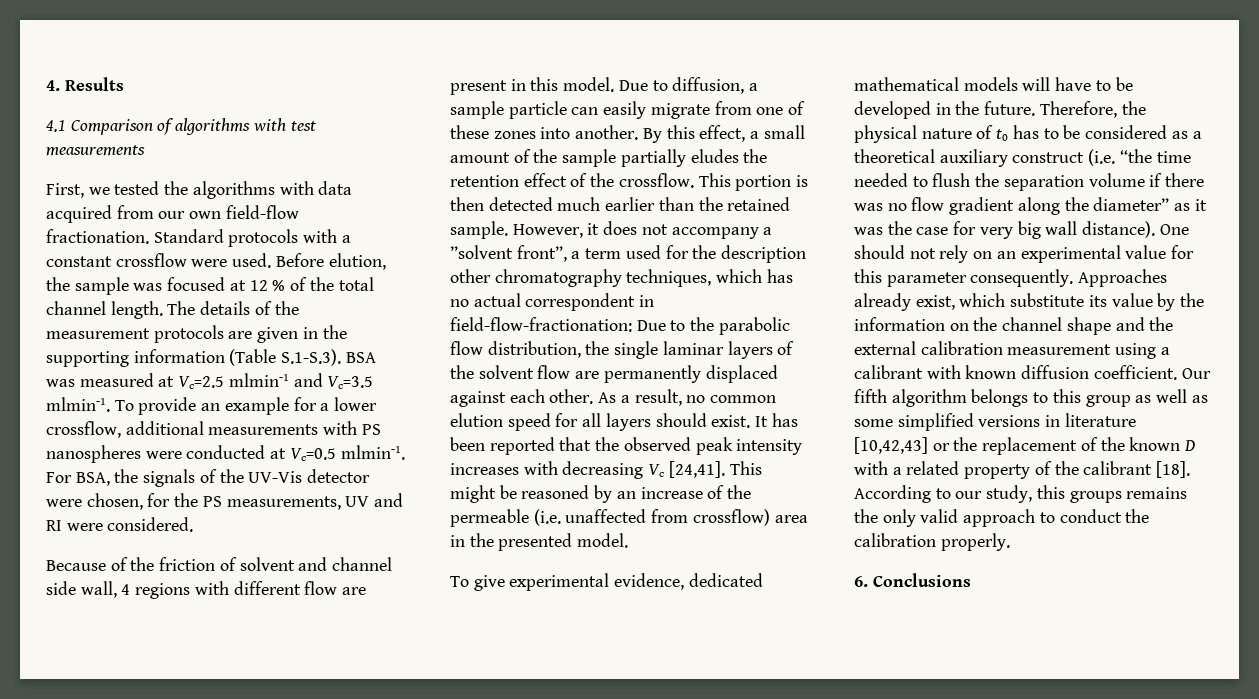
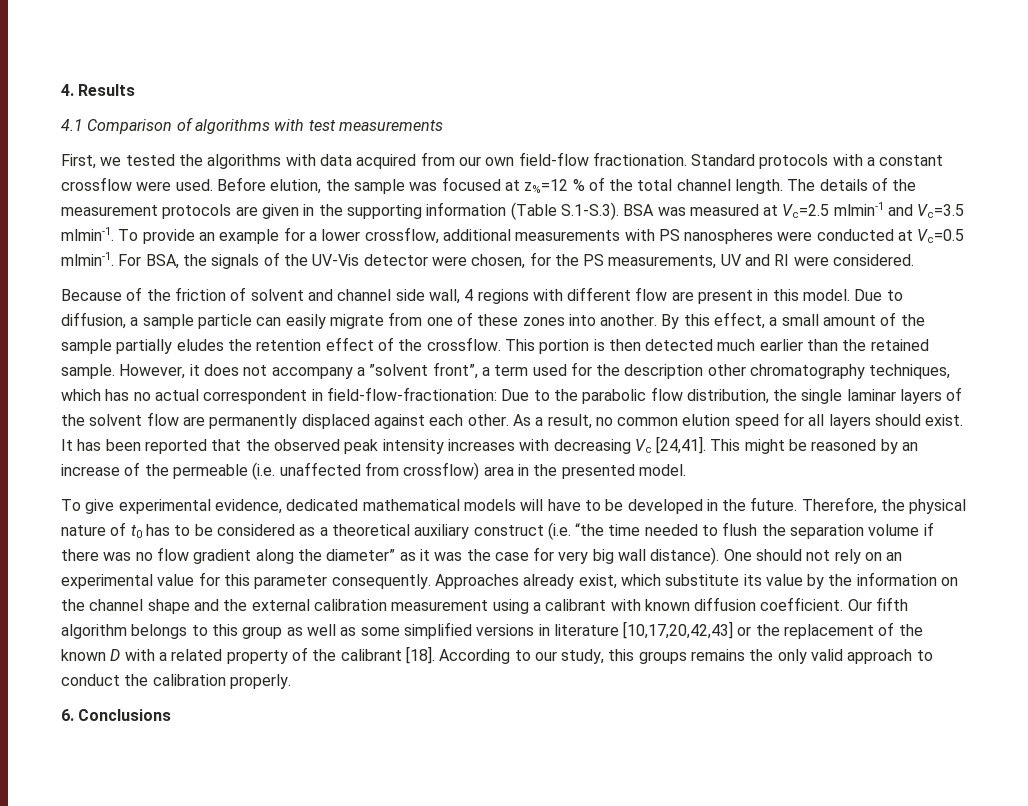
[249,280,268,291] 12 -> [524,179,569,193] z%=12
[854,437,928,454] [10,42,43] -> [623,621,734,639] [10,17,20,42,43]

